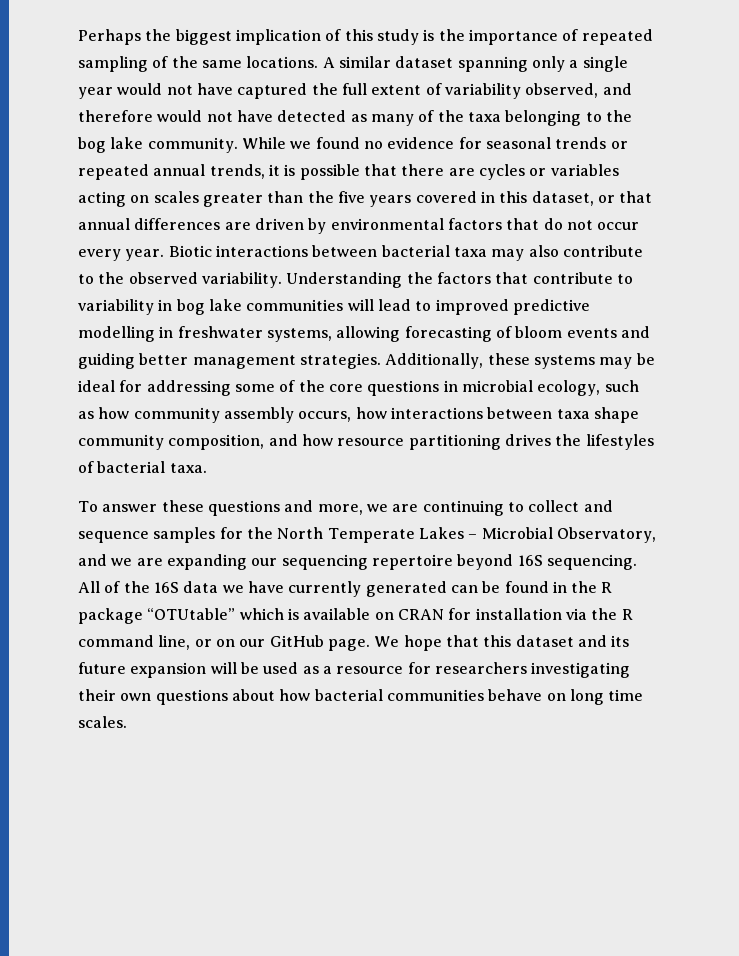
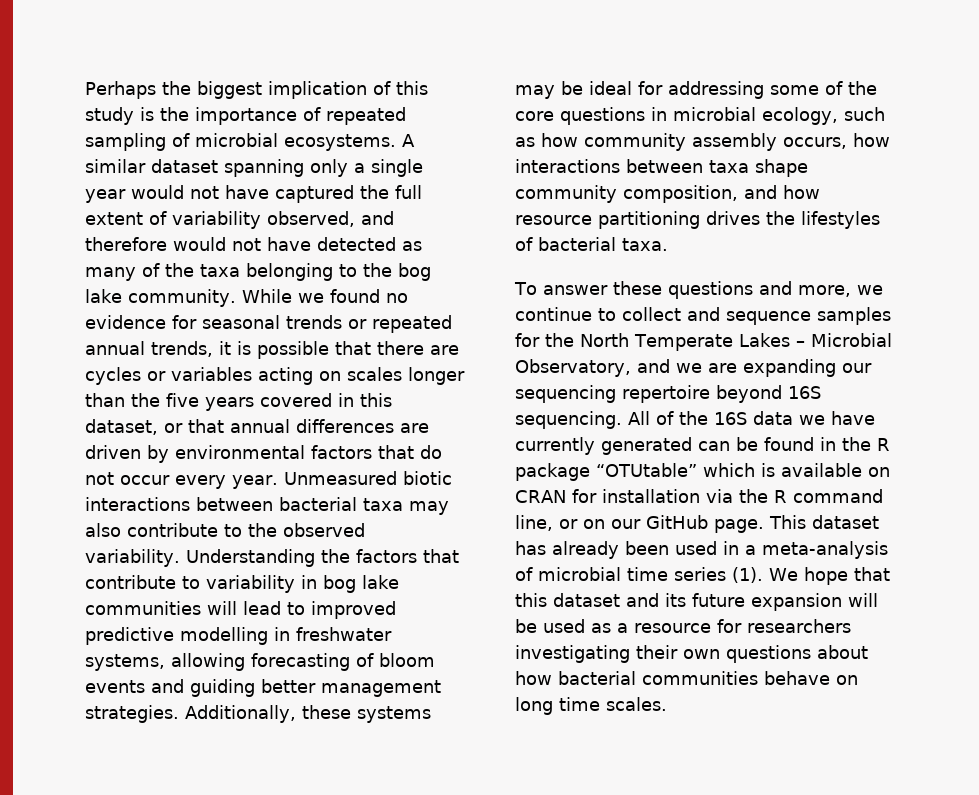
[171,56,319,68] the same locations. -> [195,133,396,151] microbial ecosystems.
[202,193,263,207] greater -> [408,367,465,385] longer
[168,245,212,257] Biotic -> [283,471,452,485] Unmeasured biotic
[392,500,504,516] are continuing -> [515,307,592,321] continue
(370, 645) none -> [769,515,879,529] [515,541,888,559] [515,567,763,583] This dataset has already been used in a meta-analysis of microbial time series (1).

